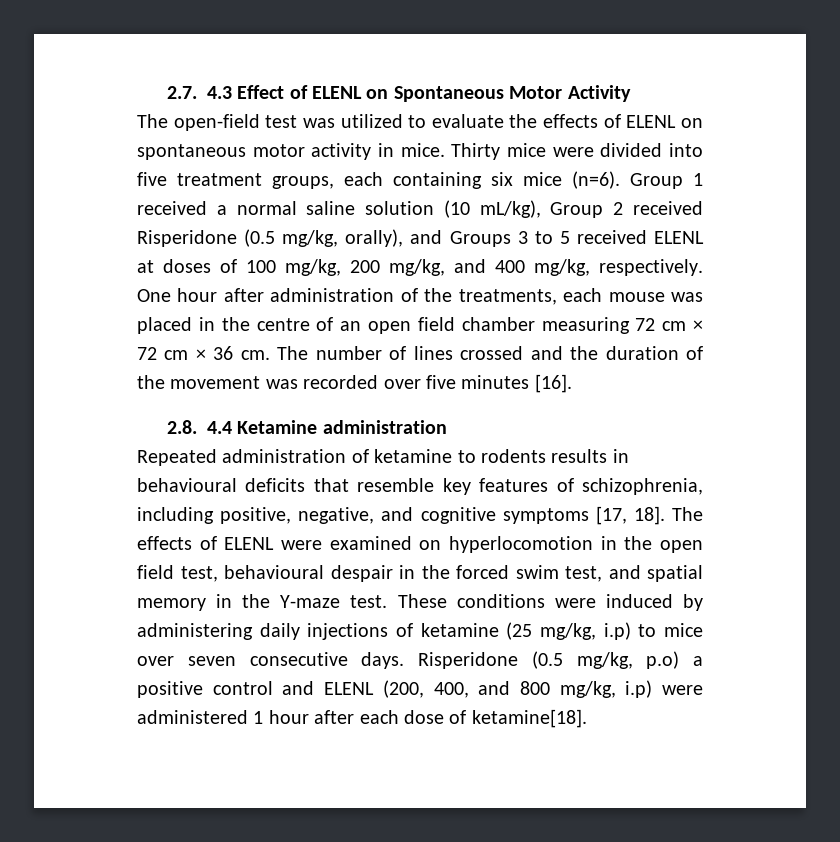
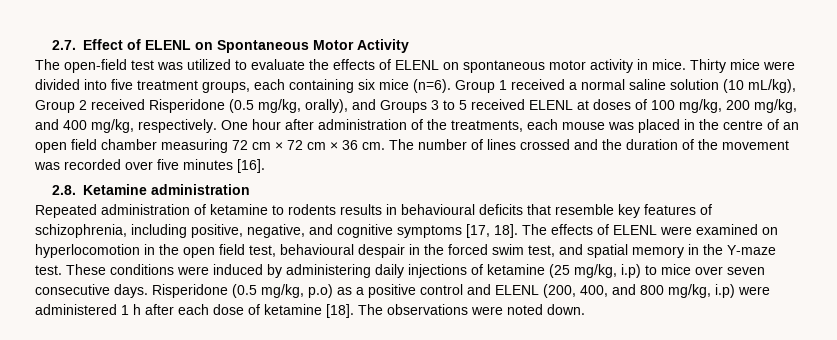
[206,86,232,99] 4.3 -> (77, 45) none
[206,421,232,434] 4.4 -> (77, 190) none
(680, 660) none -> [337,287,352,295] as
[268,710,309,724] hour -> [133,304,141,315] h
[471,709,587,728] ketamine[18]. -> [264,304,585,318] ketamine [18]. The observations were noted down.

